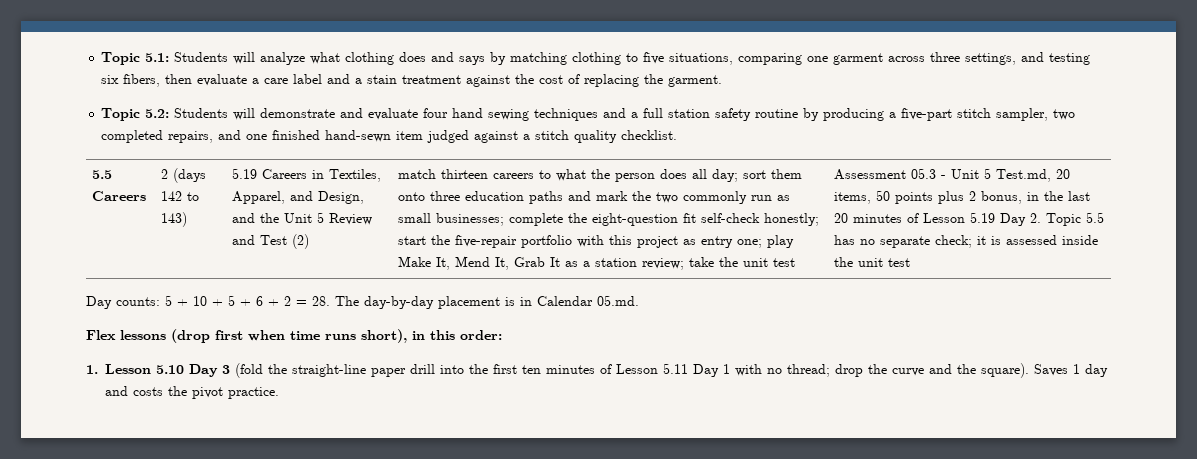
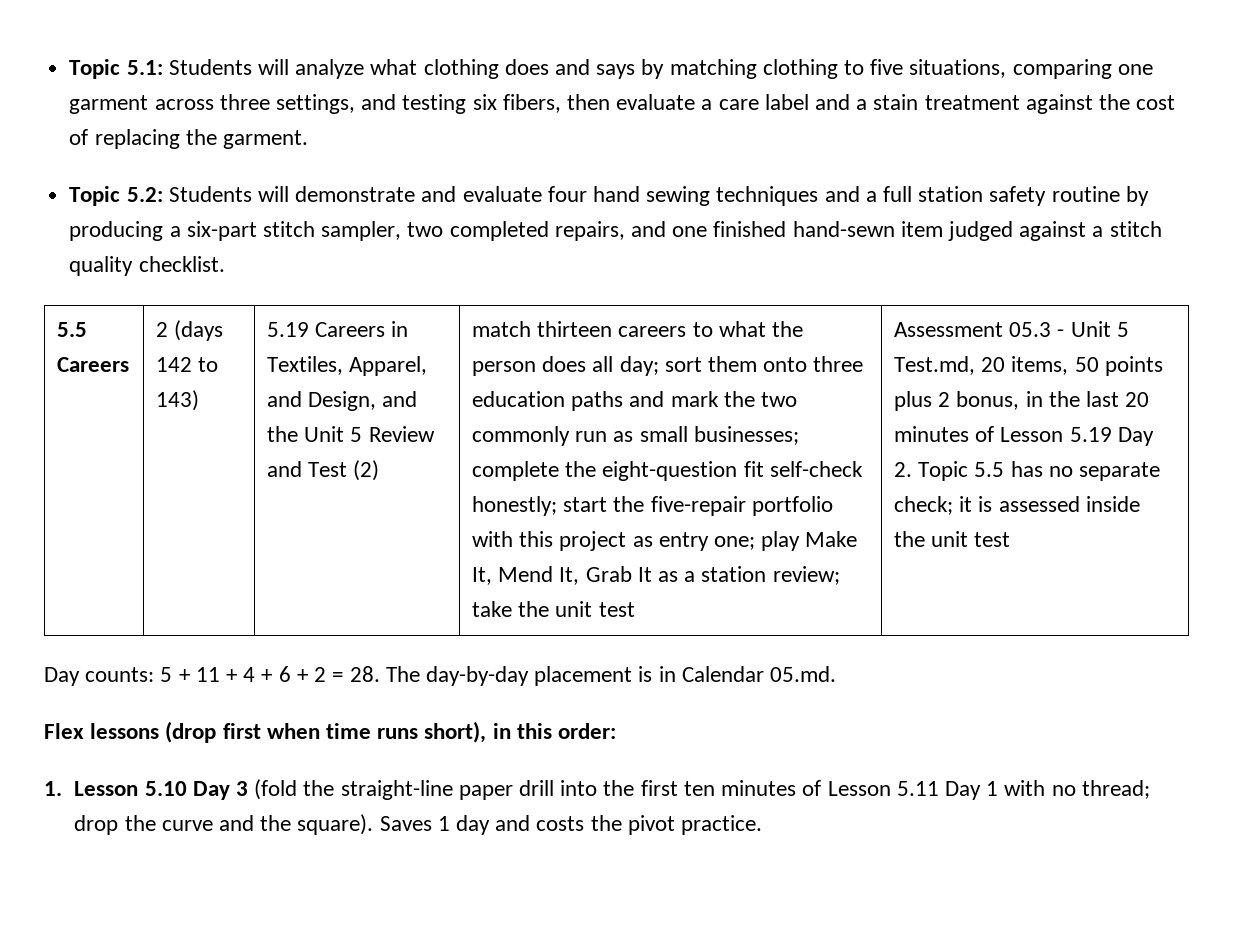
[901,108,953,121] five-part -> [186,221,257,241] six-part
[193,295,235,306] 10 + 5 -> [195,667,256,682] 11 + 4

